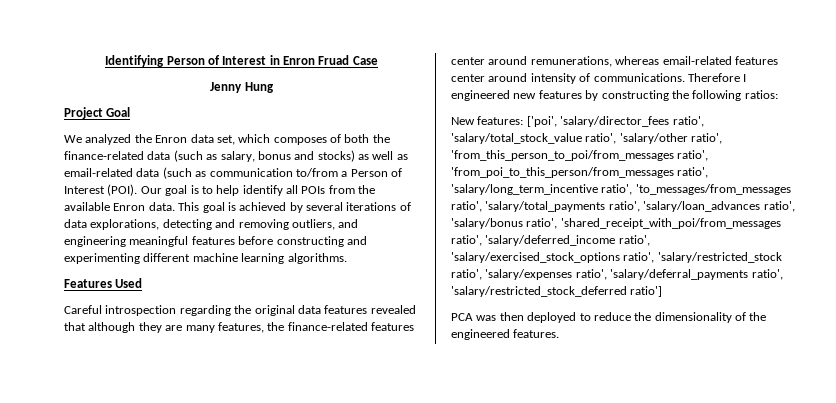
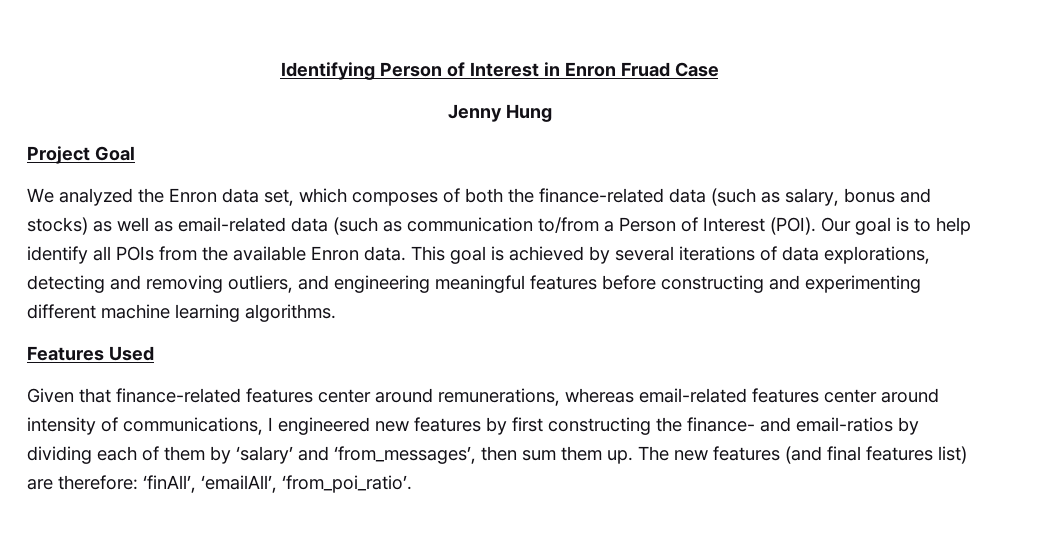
[64,305,416,316] [64,322,285,333] Careful introspection regarding the original data features revealed that although they are many features, the -> [27,388,111,403] Given that
[593,73,740,82] communications. Therefore -> [123,417,263,435] communications,
(599, 95) none -> [512,417,543,432] first
[692,90,778,101] [451,116,704,127] [451,133,723,144] [451,150,709,161] [451,167,709,178] [451,184,791,195] [451,201,795,212] [451,218,781,229] [451,235,650,246] [451,252,782,263] [451,269,783,280] [451,286,663,297] [451,312,767,323] [451,329,560,340] following ratios: // New features: ['poi', 'salary/director_fees ratio', 'salary/total_stock_value ratio', 'salary/other ratio', 'from_this_person_to_poi/from_messages ratio', 'from_poi_to_this_person/from_messages ratio', 'salary/long_term_incentive ratio', 'to_messages/from_messages ratio', 'salary/total_payments ratio', 'salary/loan_advances ratio', 'salary/bonus ratio', 'shared_receipt_with_poi/from_messages ratio', 'salary/deferred_income ratio', 'salary/exercised_stock_options ratio', 'salary/restricted_stock ratio', 'salary/expenses ratio', 'salary/deferral_payments ratio', 'salary/restricted_stock_deferred ratio'] // PCA was then deployed to reduce the dimensionality of the engineered features. -> [687,417,919,435] [27,446,967,464] [27,475,412,493] finance- and email-ratios by dividing each of them by ‘salary’ and ‘from_messages’, then sum them up. The new features (and final features list) are therefore: ‘finAll’, ‘emailAll’, ‘from_poi_ratio’.

